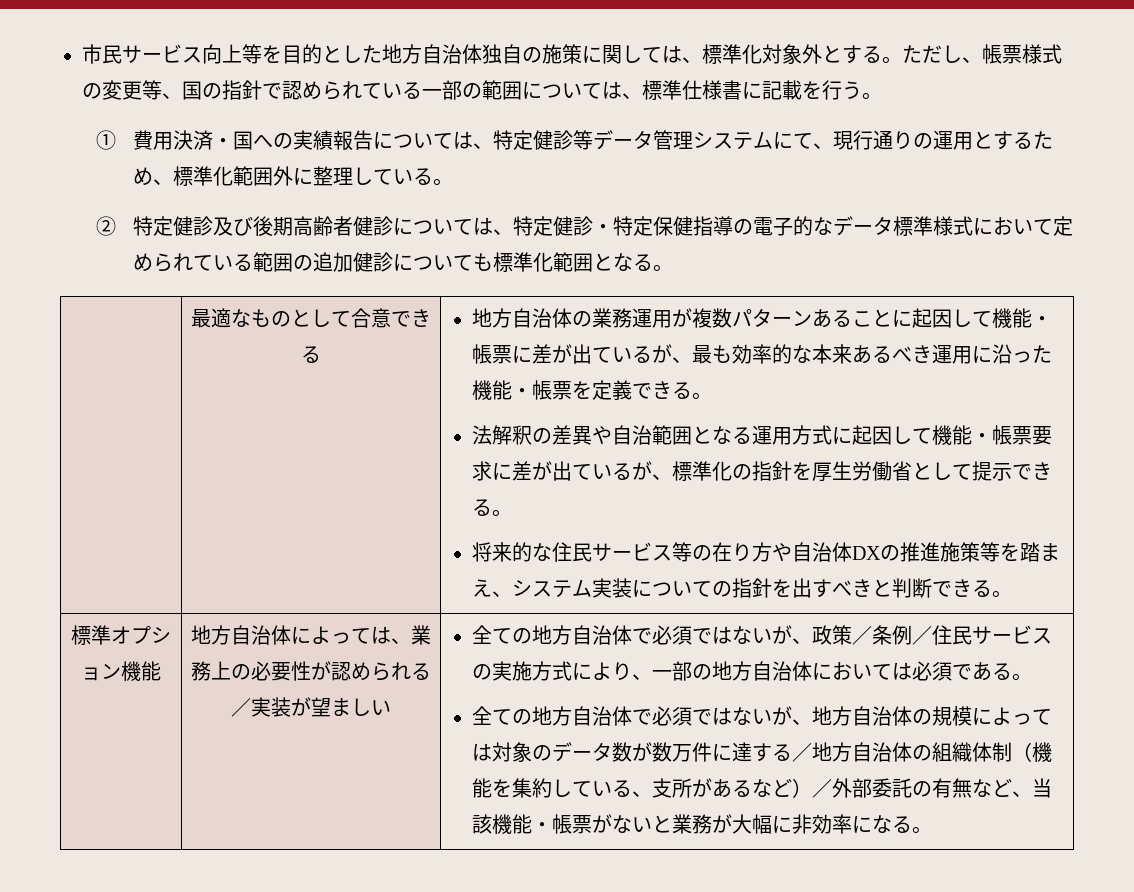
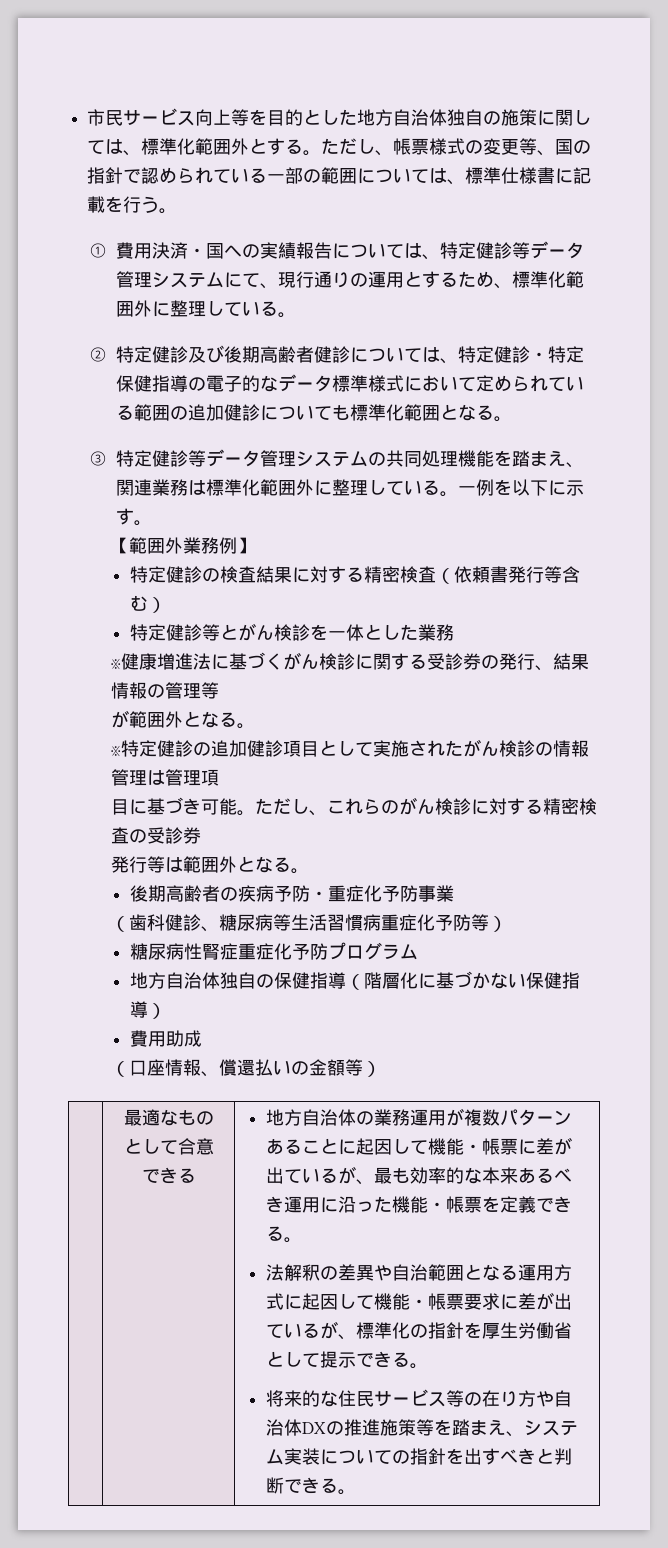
[762,44,802,64] 対象 -> [195,138,232,155] 範囲
(673, 268) none -> [89,449,585,468] [116,479,585,497] [116,508,153,526] [110,537,255,554] [130,566,581,584] [130,595,167,613] [130,623,455,641] [110,652,589,671] [110,682,219,699] [110,710,255,729] [110,739,589,757] [110,769,219,786] [110,797,597,816] [110,827,201,844] [110,856,309,874] [130,885,455,902] [110,914,507,932] [130,942,419,960] [130,971,581,990] [130,1001,167,1019] [130,1030,203,1047] [110,1059,381,1077] // ③特定健診等データ管理システムの共同処理機能を踏まえ、関連業務は標準化範囲外に整理している。一例を以下に示す。 // 【範囲外業務例】 // 特定健診の検査結果に対する精密検査（依頼書発行等含む） // 特定健診等とがん検診を一体とした業務 // ※健康増進法に基づくがん検診に関する受診券の発行、結果情報の管理等 // が範囲外となる。 // ※特定健診の追加健診項目として実施されたがん検診の情報管理は管理項 // 目に基づき可能。ただし、これらのがん検診に対する精密検査の受診券 // 発行等は範囲外となる。 // 後期高齢者の疾病予防・重症化予防事業 // （歯科健診、糖尿病等生活習慣病重症化予防等） // 糖尿病性腎症重症化予防プログラム // 地方自治体独自の保健指導（階層化に基づかない保健指導） // 費用助成 // （口座情報、償還払いの金額等）
[71,625,171,645] [81,661,161,681] [191,625,431,645] [191,661,431,681] [231,697,391,717] [471,625,1052,645] [471,661,1032,681] [471,706,1052,726] [471,742,1052,762] [471,778,1052,798] [471,814,932,834] // 標準オプション機能 | 地方自治体によっては、業務上の必要性が認められる／実装が望ましい | 全ての地方自治体で必須ではないが、政策／条例／住民サービスの実施方式により、一部の地方自治体においては必須である。 // 全ての地方自治体で必須ではないが、地方自治体の規模によっては対象のデータ数が数万件に達する／地方自治体の組織体制（機能を集約している、支所があるなど）／外部委託の有無など、当該機能・帳票がないと業務が大幅に非効率になる。 -> (356, 1492) none

